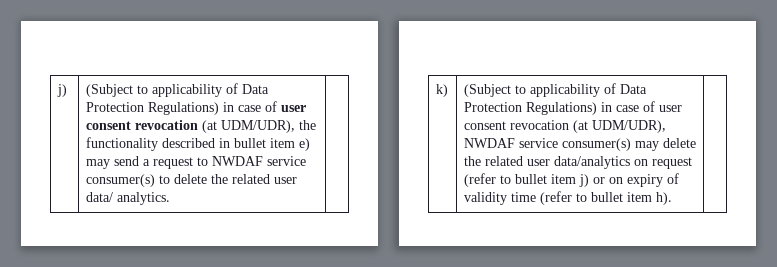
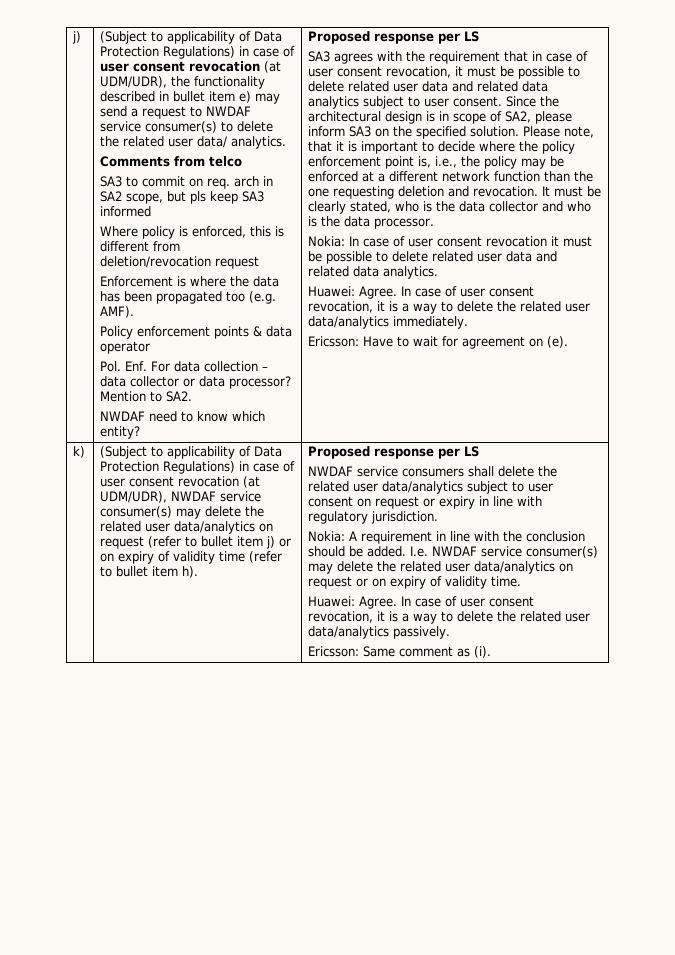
(170, 198) | -> [100,156,243,167] [100,176,274,189] [100,191,265,204] [100,206,152,217] [100,226,285,239] [100,241,181,252] [100,256,260,269] [100,276,280,287] [100,291,277,304] [100,306,135,318] [100,326,293,339] [100,341,151,354] [100,361,269,372] [100,376,292,389] [100,391,193,402] [100,411,266,422] [100,426,141,439] [308,31,480,44] [308,51,589,64] [308,66,581,79] [308,81,549,92] [308,96,560,109] [308,111,573,124] [308,126,595,139] [308,141,576,154] [308,156,565,169] [308,171,594,182] [308,186,602,199] [308,201,592,214] [308,216,435,229] [308,236,593,247] [308,251,558,264] [308,266,439,279] [308,286,535,299] [308,301,591,314] [308,316,469,329] [308,336,569,349] // Comments from telco // SA3 to commit on req. arch in SA2 scope, but pls keep SA3 informed // Where policy is enforced, this is different from deletion/revocation request // Enforcement is where the data has been propagated too (e.g. AMF). // Policy enforcement points & data operator // Pol. Enf. For data collection – data collector or data processor? Mention to SA2. // NWDAF need to know which entity? | Proposed response per LS // SA3 agrees with the requirement that in case of user consent revocation, it must be possible to delete related user data and related data analytics subject to user consent. Since the architectural design is in scope of SA2, please inform SA3 on the specified solution. Please note, that it is important to decide where the policy enforcement point is, i.e., the policy may be enforced at a different network function than the one requesting deletion and revocation. It must be clearly stated, who is the data collector and who is the data processor. // Nokia: In case of user consent revocation it must be possible to delete related user data and related data analytics. // Huawei: Agree. In case of user consent revocation, it is a way to delete the related user data/analytics immediately. // Ericsson: Have to wait for agreement on (e).
(672, 198) none -> [308,446,480,459] [308,466,558,477] [308,481,554,494] [308,496,543,509] [308,511,439,524] [308,531,586,544] [308,546,599,558] [308,561,574,574] [308,576,522,589] [308,596,535,609] [308,611,591,624] [308,626,451,639] [308,646,492,658] Proposed response per LS // NWDAF service consumers shall delete the related user data/analytics subject to user consent on request or expiry in line with regulatory jurisdiction. // Nokia: A requirement in line with the conclusion should be added. I.e. NWDAF service consumer(s) may delete the related user data/analytics on request or on expiry of validity time. // Huawei: Agree. In case of user consent revocation, it is a way to delete the related user data/analytics passively. // Ericsson: Same comment as (i).

